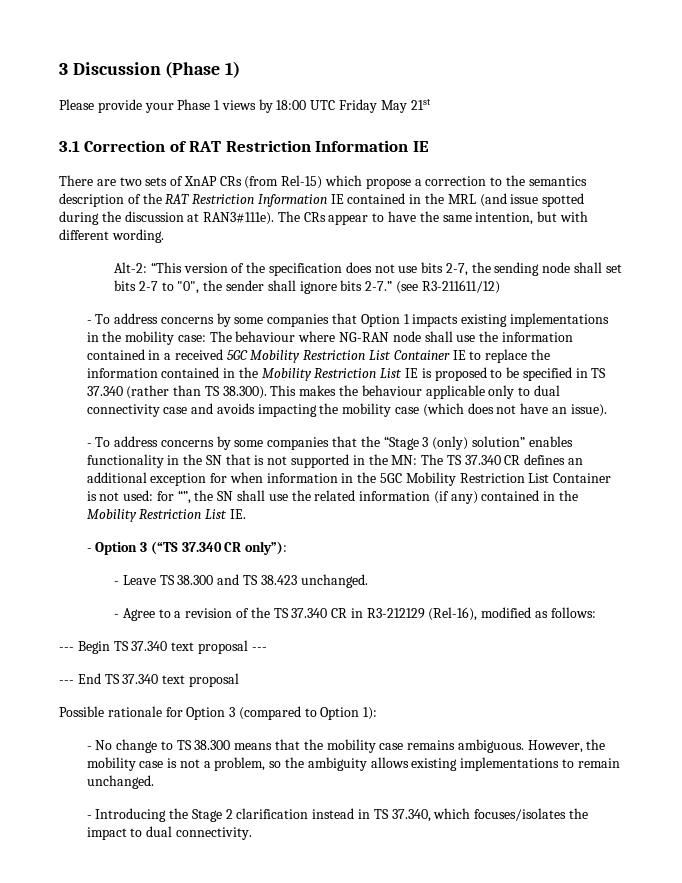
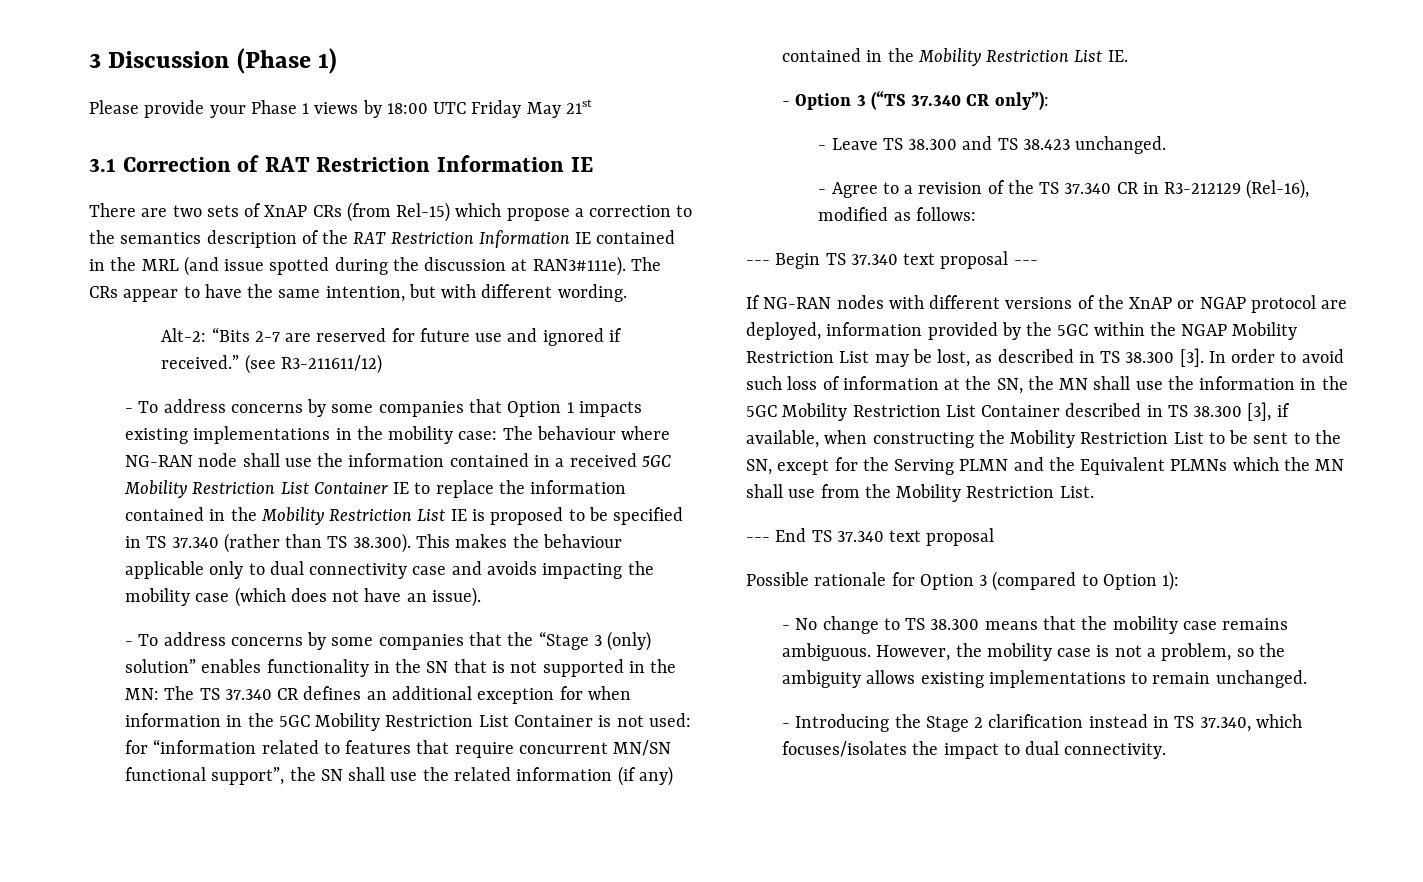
[150,262,622,276] [114,280,393,294] “This version of the specification does not use bits 2-7, the sending node shall set bits 2-7 to "0", the sender shall ignore bits 2-7.” -> [211,327,622,346] [161,355,240,369] “Bits 2-7 are reserved for future use and ignored if received.”
[177,490,191,504] “”, -> [153,739,672,758] [125,767,285,785] “information related to features that require concurrent MN/SN functional support”,
(267, 649) none -> [746,295,1348,313] [746,322,1298,340] [746,348,1344,367] [746,376,1348,394] [746,402,1290,421] [746,430,1341,448] [746,457,1345,475] [746,484,1094,502] // If NG-RAN nodes with different versions of the XnAP or NGAP protocol are deployed, information provided by the 5GC within the NGAP Mobility Restriction List may be lost, as described in TS 38.300 [3]. In order to avoid such loss of information at the SN, the MN shall use the information in the 5GC Mobility Restriction List Container described in TS 38.300 [3], if available, when constructing the Mobility Restriction List to be sent to the SN, except for the Serving PLMN and the Equivalent PLMNs which the MN shall use from the Mobility Restriction List.

